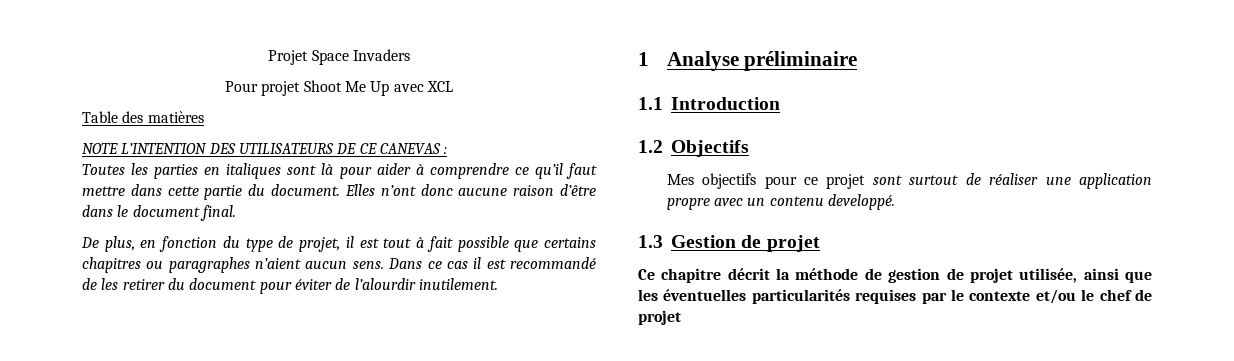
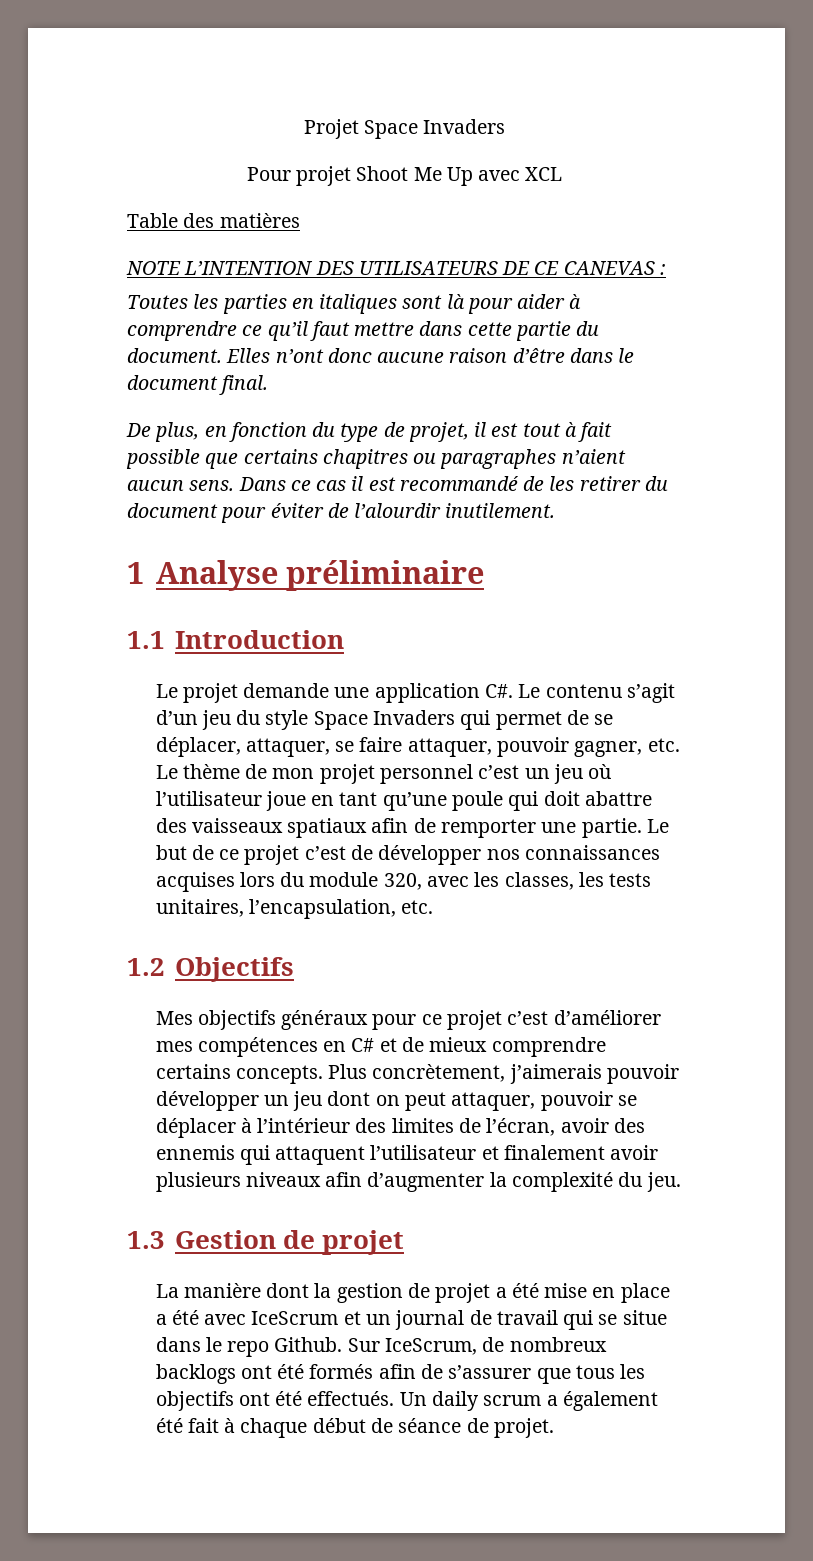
(780, 103) none -> [155,683,675,703] [155,710,614,730] [155,737,680,757] [155,764,612,784] [155,791,652,811] [155,818,669,838] [155,845,660,865] [155,872,652,892] [155,899,434,919] // Le projet demande une application C#. Le contenu s’agit d’un jeu du style Space Invaders qui permet de se déplacer, attaquer, se faire attaquer, pouvoir gagner, etc. Le thème de mon projet personnel c’est un jeu où l’utilisateur joue en tant qu’une poule qui doit abattre des vaisseaux spatiaux afin de remporter une partie. Le but de ce projet c’est de développer nos connaissances acquises lors du module 320, avec les classes, les tests unitaires, l’encapsulation, etc.
(757, 181) none -> [281,1010,369,1030] généraux
[872,173,1152,189] [666,194,896,210] [638,235,820,252] [638,268,1152,283] [638,289,1152,304] [638,310,681,325] sont surtout de réaliser une application propre avec un contenu developpé. // 1.3 Gestion de projet // Ce chapitre décrit la méthode de gestion de projet utilisée, ainsi que les éventuelles particularités requises par le contexte et/ou le chef de projet -> [507,1010,661,1025] [155,1037,606,1057] [155,1064,679,1084] [155,1091,637,1111] [155,1118,645,1138] [155,1145,659,1165] [155,1172,681,1192] [127,1230,404,1255] [155,1283,670,1303] [155,1310,667,1330] [155,1337,607,1357] [155,1364,646,1384] [155,1391,658,1411] [155,1418,554,1438] c’est d’améliorer mes compétences en C# et de mieux comprendre certains concepts. Plus concrètement, j’aimerais pouvoir développer un jeu dont on peut attaquer, pouvoir se déplacer à l’intérieur des limites de l’écran, avoir des ennemis qui attaquent l’utilisateur et finalement avoir plusieurs niveaux afin d’augmenter la complexité du jeu. // 1.3 Gestion de projet // La manière dont la gestion de projet a été mise en place a été avec IceScrum et un journal de travail qui se situe dans le repo Github. Sur IceScrum, de nombreux backlogs ont été formés afin de s’assurer que tous les objectifs ont été effectués. Un daily scrum a également été fait à chaque début de séance de projet.

